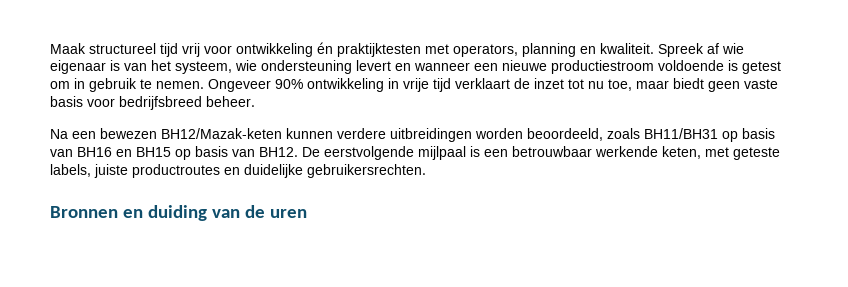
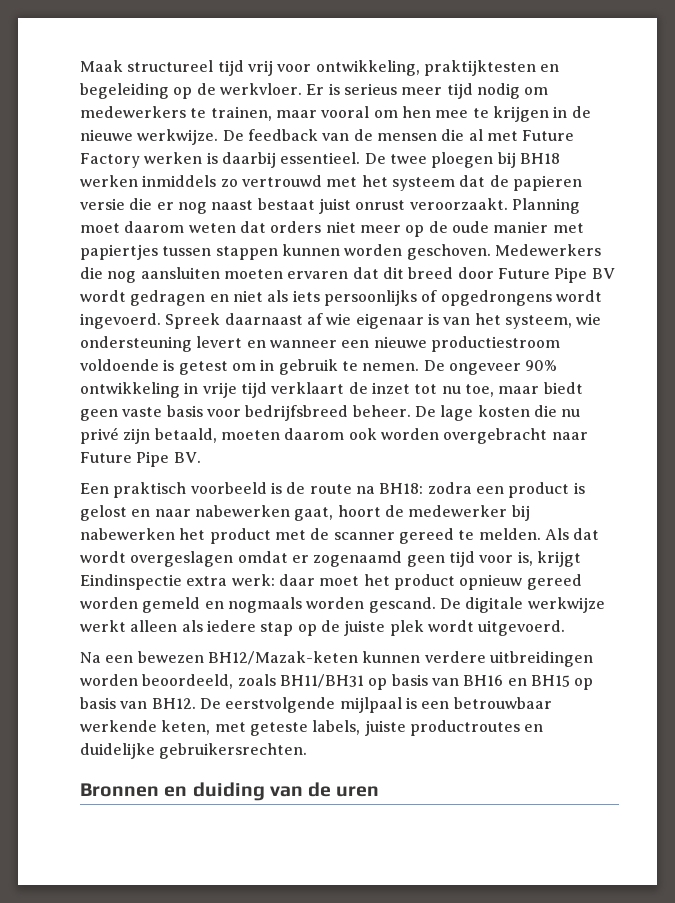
[236,42,704,57] ontwikkeling én praktijktesten met operators, planning en kwaliteit. Spreek -> [315,60,560,76] [80,83,549,99] [80,106,591,122] [80,129,575,145] [80,152,560,168] [80,175,582,191] [80,198,580,214] [80,221,584,237] [80,244,601,260] [80,267,615,283] [80,290,602,306] [80,313,303,329] ontwikkeling, praktijktesten en begeleiding op de werkvloer. Er is serieus meer tijd nodig om medewerkers te trainen, maar vooral om hen mee te krijgen in de nieuwe werkwijze. De feedback van de mensen die al met Future Factory werken is daarbij essentieel. De twee ploegen bij BH18 werken inmiddels zo vertrouwd met het systeem dat de papieren versie die er nog naast bestaat juist onrust veroorzaakt. Planning moet daarom weten dat orders niet meer op de oude manier met papiertjes tussen stappen kunnen worden geschoven. Medewerkers die nog aansluiten moeten ervaren dat dit breed door Future Pipe BV wordt gedragen en niet als iets persoonlijks of opgedrongens wordt ingevoerd. Spreek daarnaast
[208,79,271,92] Ongeveer -> [423,360,521,375] De ongeveer
(255, 101) none -> [414,405,581,421] [80,427,588,444] [80,451,201,467] [80,482,585,498] [80,505,530,521] [80,528,600,544] [80,551,581,567] [80,574,582,590] [80,597,605,613] [80,620,566,636] De lage kosten die nu privé zijn betaald, moeten daarom ook worden overgebracht naar Future Pipe BV. // Een praktisch voorbeeld is de route na BH18: zodra een product is gelost en naar nabewerken gaat, hoort de medewerker bij nabewerken het product met de scanner gereed te melden. Als dat wordt overgeslagen omdat er zogenaamd geen tijd voor is, krijgt Eindinspectie extra werk: daar moet het product opnieuw gereed worden gemeld en nogmaals worden gescand. De digitale werkwijze werkt alleen als iedere stap op de juiste plek wordt uitgevoerd.

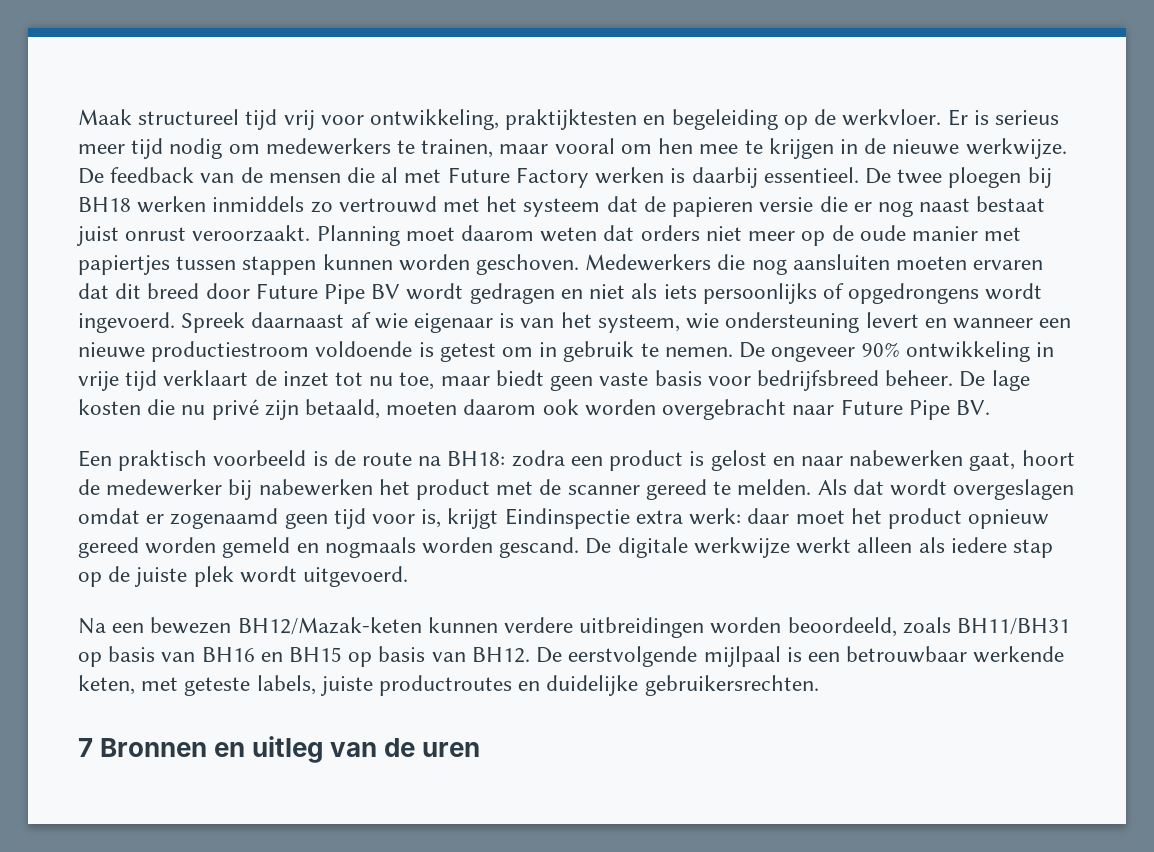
(308, 751) none -> [78,738,93,757] 7
[192,782,265,801] duiding -> [252,736,324,763] uitleg

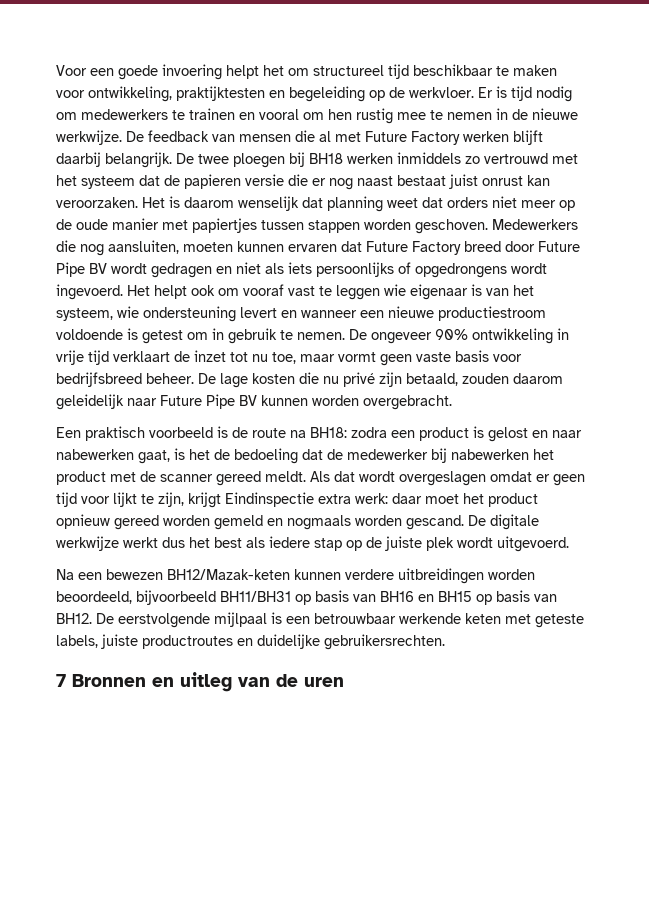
[78,109,315,130] Maak structureel tijd vrij -> [56,64,557,80] Voor een goede invoering helpt het om structureel tijd beschikbaar te maken
[994,110,1059,125] [78,144,125,154] serieus meer -> (507, 92) none
[421,139,549,158] trainen, maar -> [189,108,255,120] trainen en
(694, 146) none -> [356,108,393,124] rustig
[768,138,834,159] krijgen -> [447,112,492,120] nemen
[240,167,263,183] de -> (235, 138) none
[670,167,859,188] is daarbij essentieel. -> [513,130,543,145] [56,152,172,168] blijft daarbij belangrijk.
[192,225,598,246] veroorzaakt. Planning moet daarom weten -> [527,175,550,186] [56,196,418,212] kan veroorzaken. Het is daarom wenselijk dat planning weet
[322,254,393,270] kunnen -> (360, 226) none
[792,254,1044,270] [78,283,142,299] aansluiten moeten ervaren dat dit -> [108,240,461,255] aansluiten, moeten kunnen ervaren dat Future Factory
[181,312,371,333] Spreek daarnaast af -> [127,284,380,300] Het helpt ook om vooraf vast te leggen
[495,370,544,386] biedt -> [338,352,376,362] vormt
[386,399,990,420] moeten daarom ook worden overgebracht naar Future Pipe BV. -> [462,373,563,384] [56,394,452,410] zouden daarom geleidelijk naar Future Pipe BV kunnen worden overgebracht.
[1021,450,1075,466] hoort -> [174,448,323,464] is het de bedoeling dat
[713,479,812,495] te melden. -> [265,471,306,482] meldt.
[170,508,279,529] zogenaamd -> (550, 478) none
[421,509,442,528] is, -> [113,492,184,507] lijkt te zijn,
[857,537,913,553] alleen -> [162,537,242,548] dus het best
[902,617,951,634] zoals -> [136,590,216,605] bijvoorbeeld
[78,675,135,695] keten, -> [465,613,501,624] keten

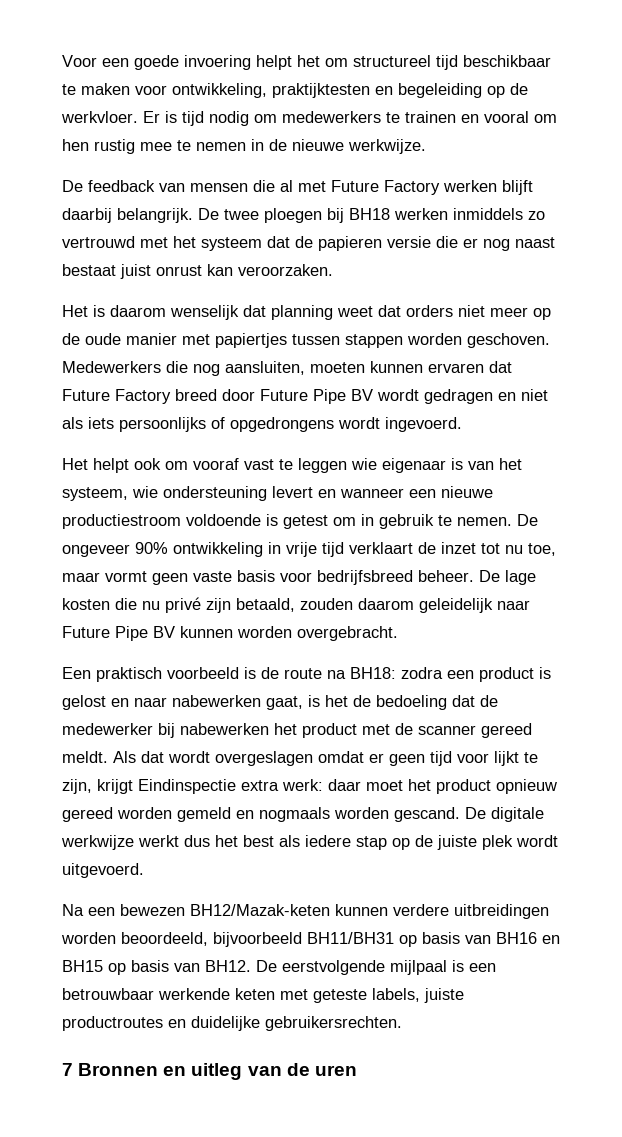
(122, 137) none -> (426, 146) //
(138, 202) none -> (333, 270) //
(123, 292) none -> (462, 424) //

